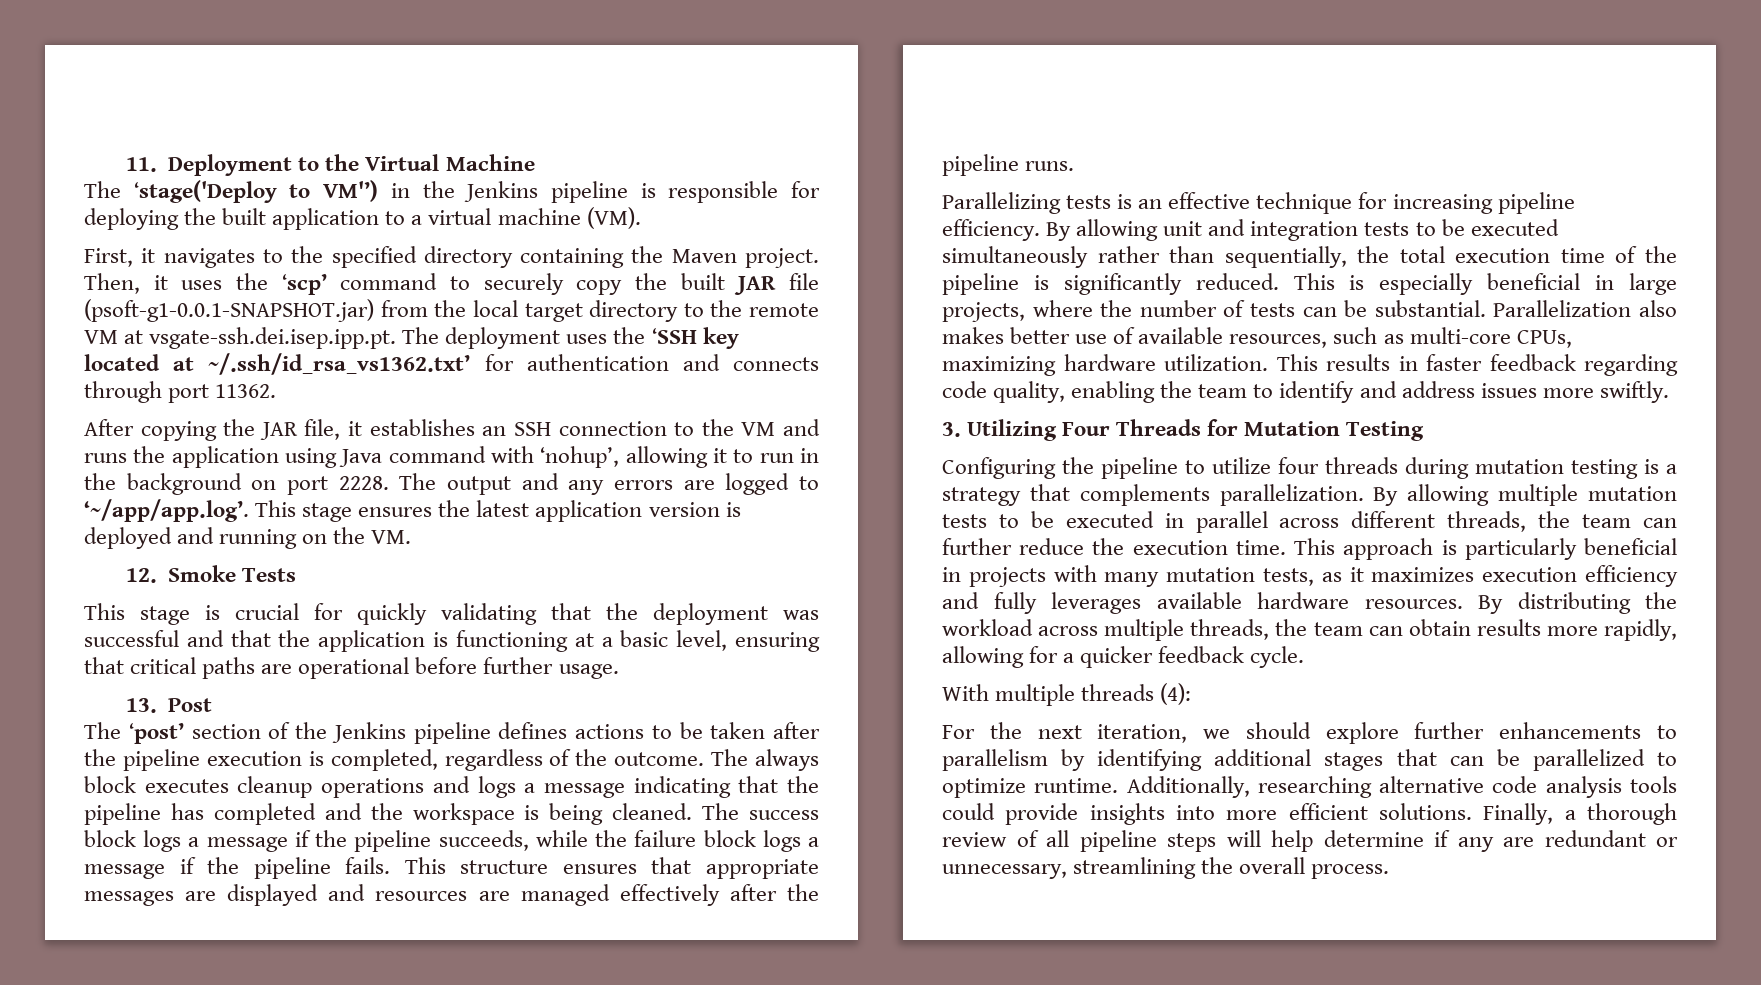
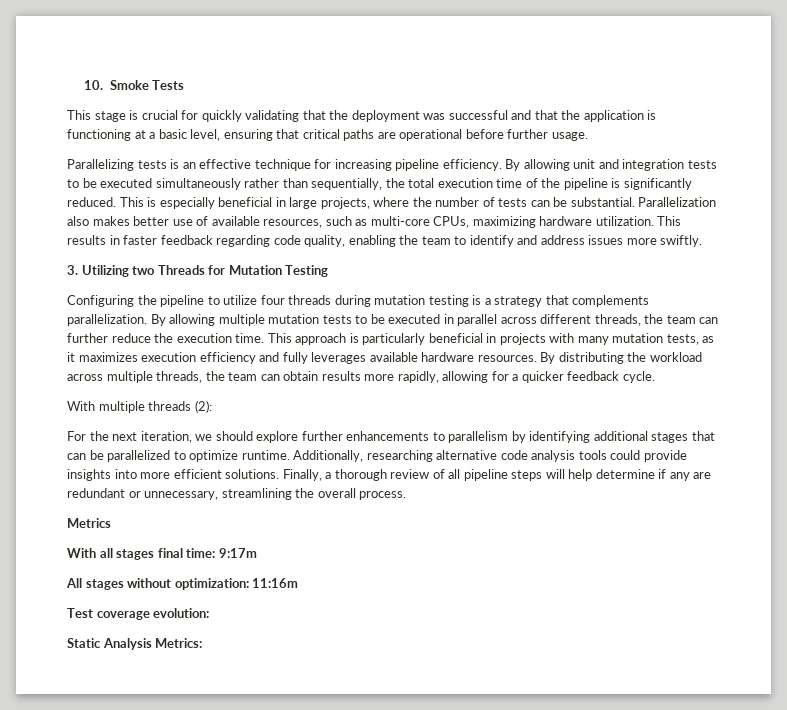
[125,154,535,176] [84,180,820,203] [84,207,641,230] [84,246,819,268] [84,273,819,295] [84,299,819,322] [84,327,739,349] [84,353,819,375] [84,381,277,403] [84,419,821,441] [84,446,820,468] [84,473,819,495] [84,499,741,522] [84,527,412,549] [125,568,157,583] 11. Deployment to the Virtual Machine // The ‘stage('Deploy to VM'’) in the Jenkins pipeline is responsible for deploying the built application to a virtual machine (VM). // First, it navigates to the specified directory containing the Maven project. Then, it uses the ‘scp’ command to securely copy the built JAR file (psoft-g1-0.0.1-SNAPSHOT.jar) from the local target directory to the remote VM at vsgate-ssh.dei.isep.ipp.pt. The deployment uses the ‘SSH key located at ~/.ssh/id_rsa_vs1362.txt’ for authentication and connects through port 11362. // After copying the JAR file, it establishes an SSH connection to the VM and runs the application using Java command with ‘nohup’, allowing it to run in the background on port 2228. The output and any errors are logged to ‘~/app/app.log’. This stage ensures the latest application version is deployed and running on the VM. // 12. -> [84,80,104,90] 10.
[125,698,213,713] [84,722,820,744] [84,749,819,771] [84,776,819,798] [84,803,819,825] [84,830,820,852] [84,857,819,879] [84,884,819,906] [942,154,1075,176] // 13. Post // The ‘post’ section of the Jenkins pipeline defines actions to be taken after the pipeline execution is completed, regardless of the outcome. The always block executes cleanup operations and logs a message indicating that the pipeline has completed and the workspace is being cleaned. The success block logs a message if the pipeline succeeds, while the failure block logs a message if the pipeline fails. This structure ensures that appropriate messages are displayed and resources are managed effectively after the pipeline runs. -> (588, 136) none
[1062,422,1111,436] Four -> [132,266,156,275] two
[1160,683,1192,705] (4): -> [194,400,212,413] (2):
(1390, 871) none -> [67,518,111,528] [67,548,257,560] [66,578,299,590] [67,608,210,620] [67,638,203,650] // Metrics // With all stages final time: 9:17m // All stages without optimization: 11:16m // Test coverage evolution: // Static Analysis Metrics:

